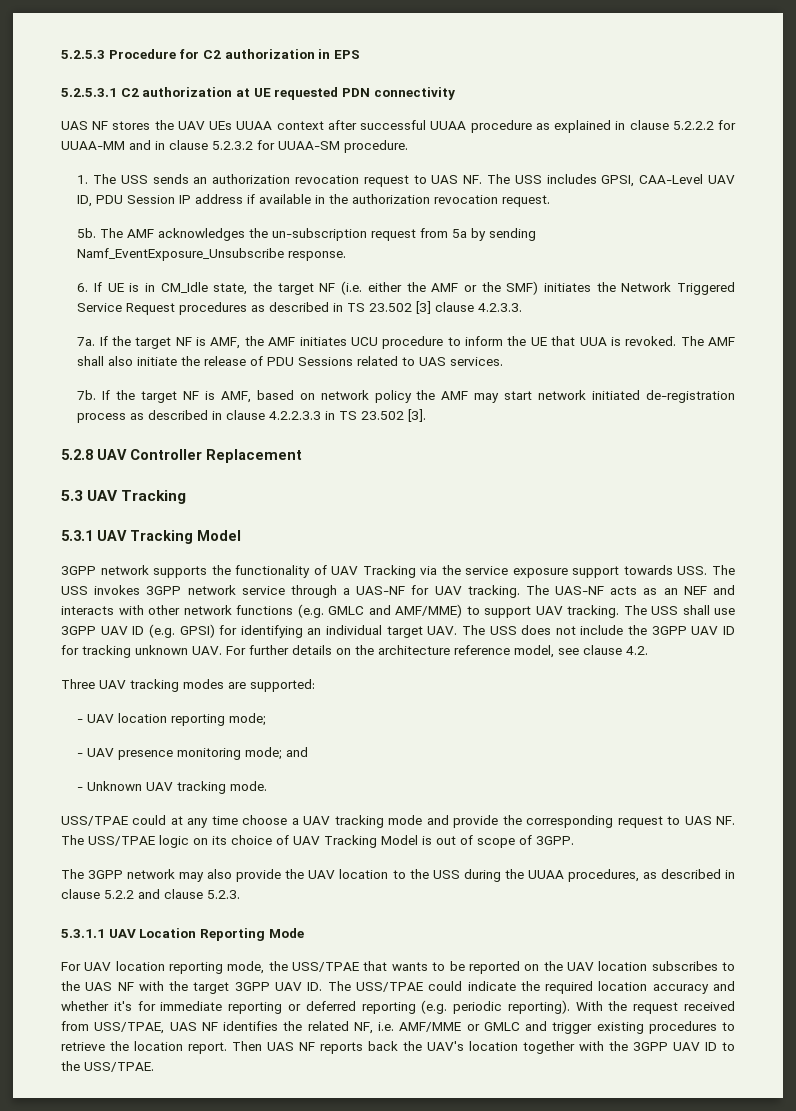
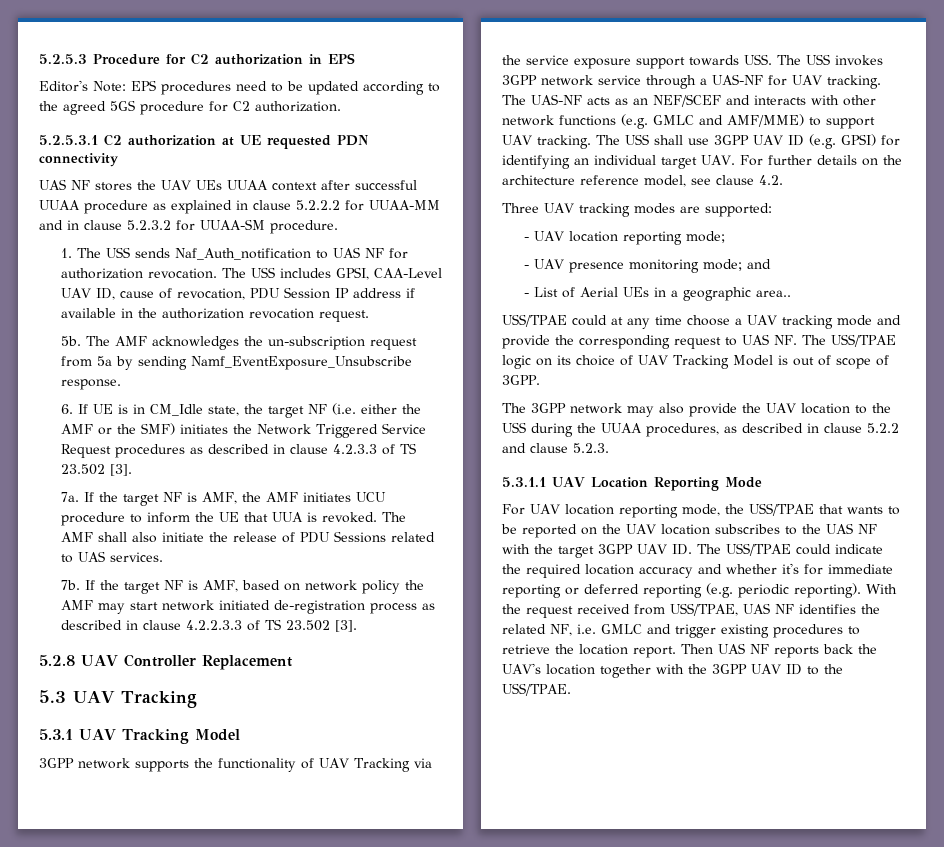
(360, 54) none -> [39,80,440,95] [39,100,341,115] // Editor's Note: EPS procedures need to be updated according to the agreed 5GS procedure for C2 authorization.
[193,174,483,187] an authorization revocation request to UAS NF. -> [174,247,408,260] [60,268,217,279] Naf_Auth_notification to UAS NF for authorization revocation.
(93, 201) none -> [119,288,245,300] cause of revocation,
[347,301,523,314] TS 23.502 [3] clause 4.2.3.3. -> [289,443,416,455] [60,464,132,476] clause 4.2.3.3 of TS 23.502 [3].
[325,411,336,420] in -> [246,620,260,631] of
[683,586,707,595] NEF -> [653,94,721,107] NEF/SCEF
[461,625,736,635] [61,645,222,658] The USS does not include the 3GPP UAV ID for tracking unknown UAV. -> (735, 160) none
[87,781,268,794] Unknown UAV tracking mode. -> [533,287,791,301] List of Aerial UEs in a geographic area..
[399,1022,480,1032] AMF/MME or -> (596, 629) none

